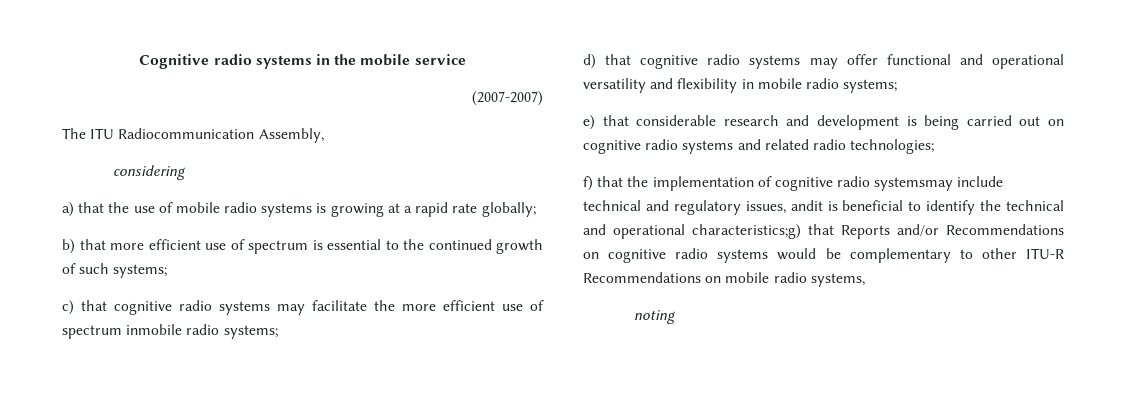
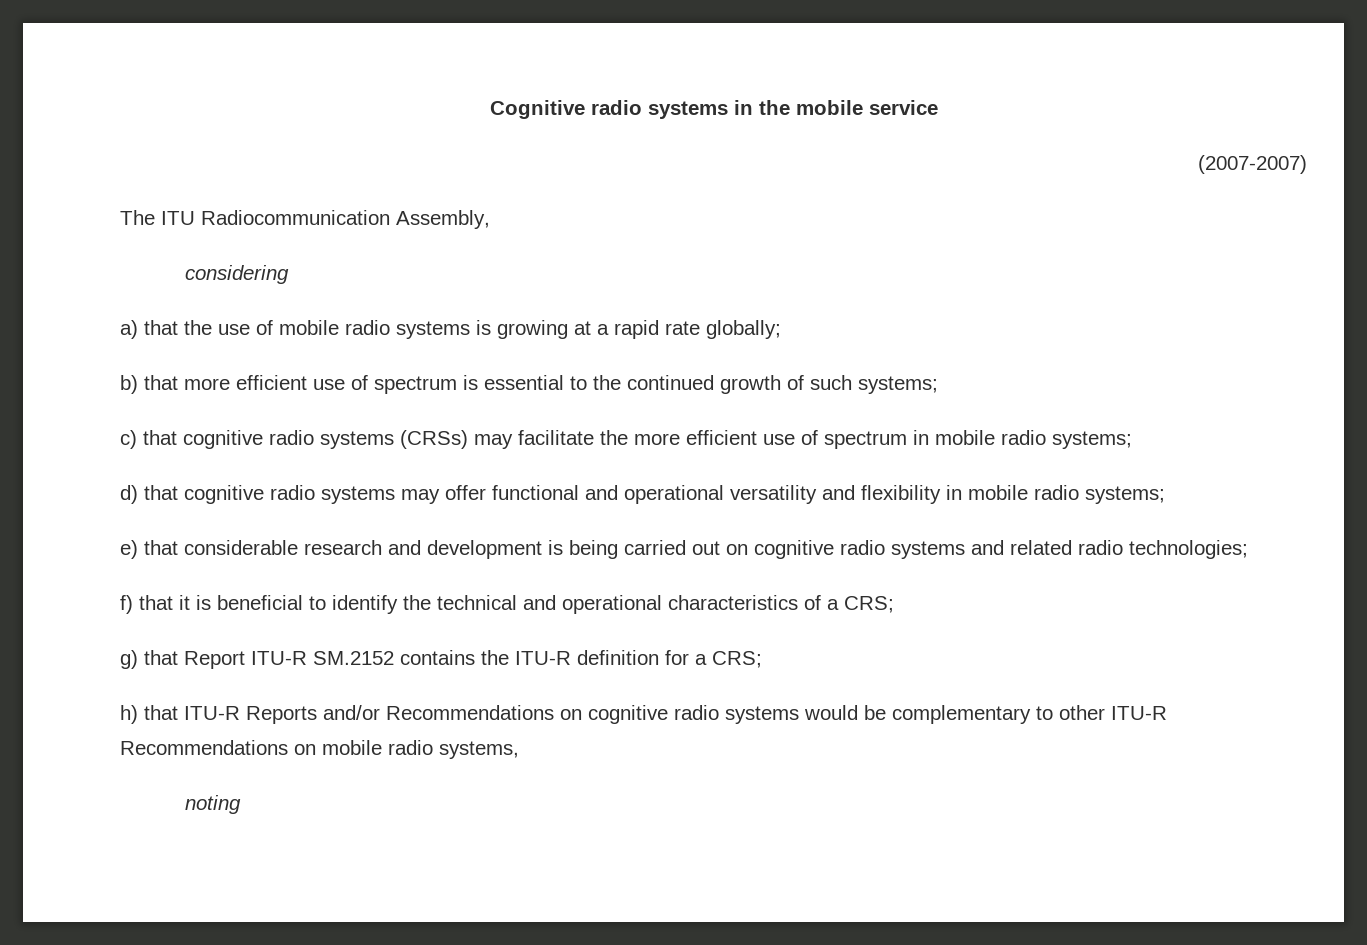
(270, 308) none -> [400,430,468,449] (CRSs)
[126,324,183,335] inmobile -> [913,430,995,445] in mobile
[627,176,1004,191] [583,200,823,215] the implementation of cognitive radio systemsmay include technical and regulatory issues, andit -> [179,595,190,610] it
[692,224,834,239] characteristics;g) that -> [668,595,894,613] [120,650,762,669] [120,705,240,724] characteristics of a CRS; // g) that Report ITU-R SM.2152 contains the ITU-R definition for a CRS; // h) that ITU-R

